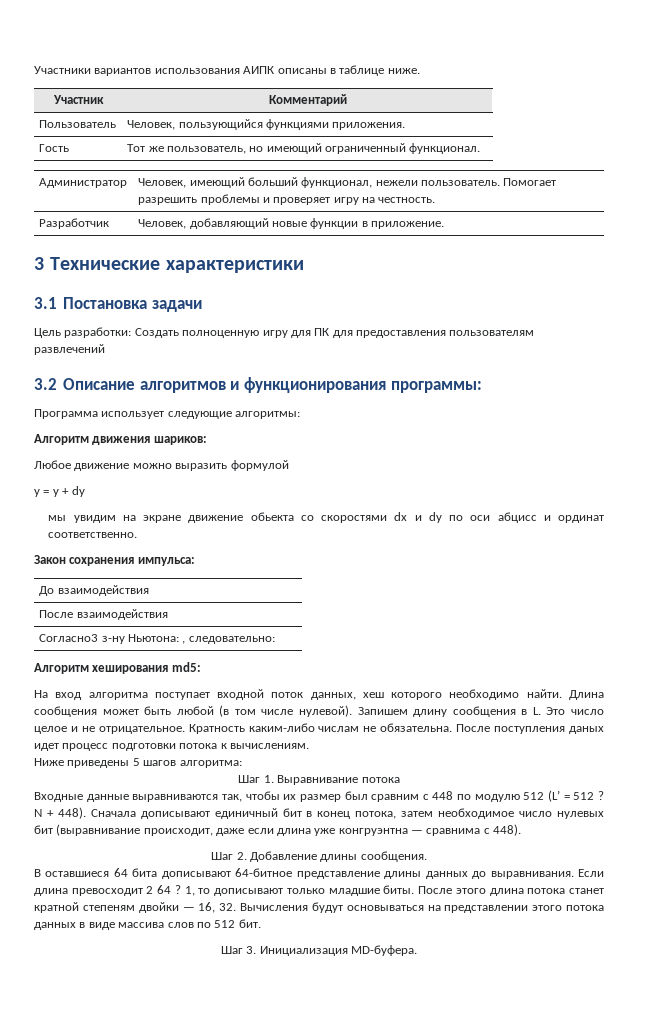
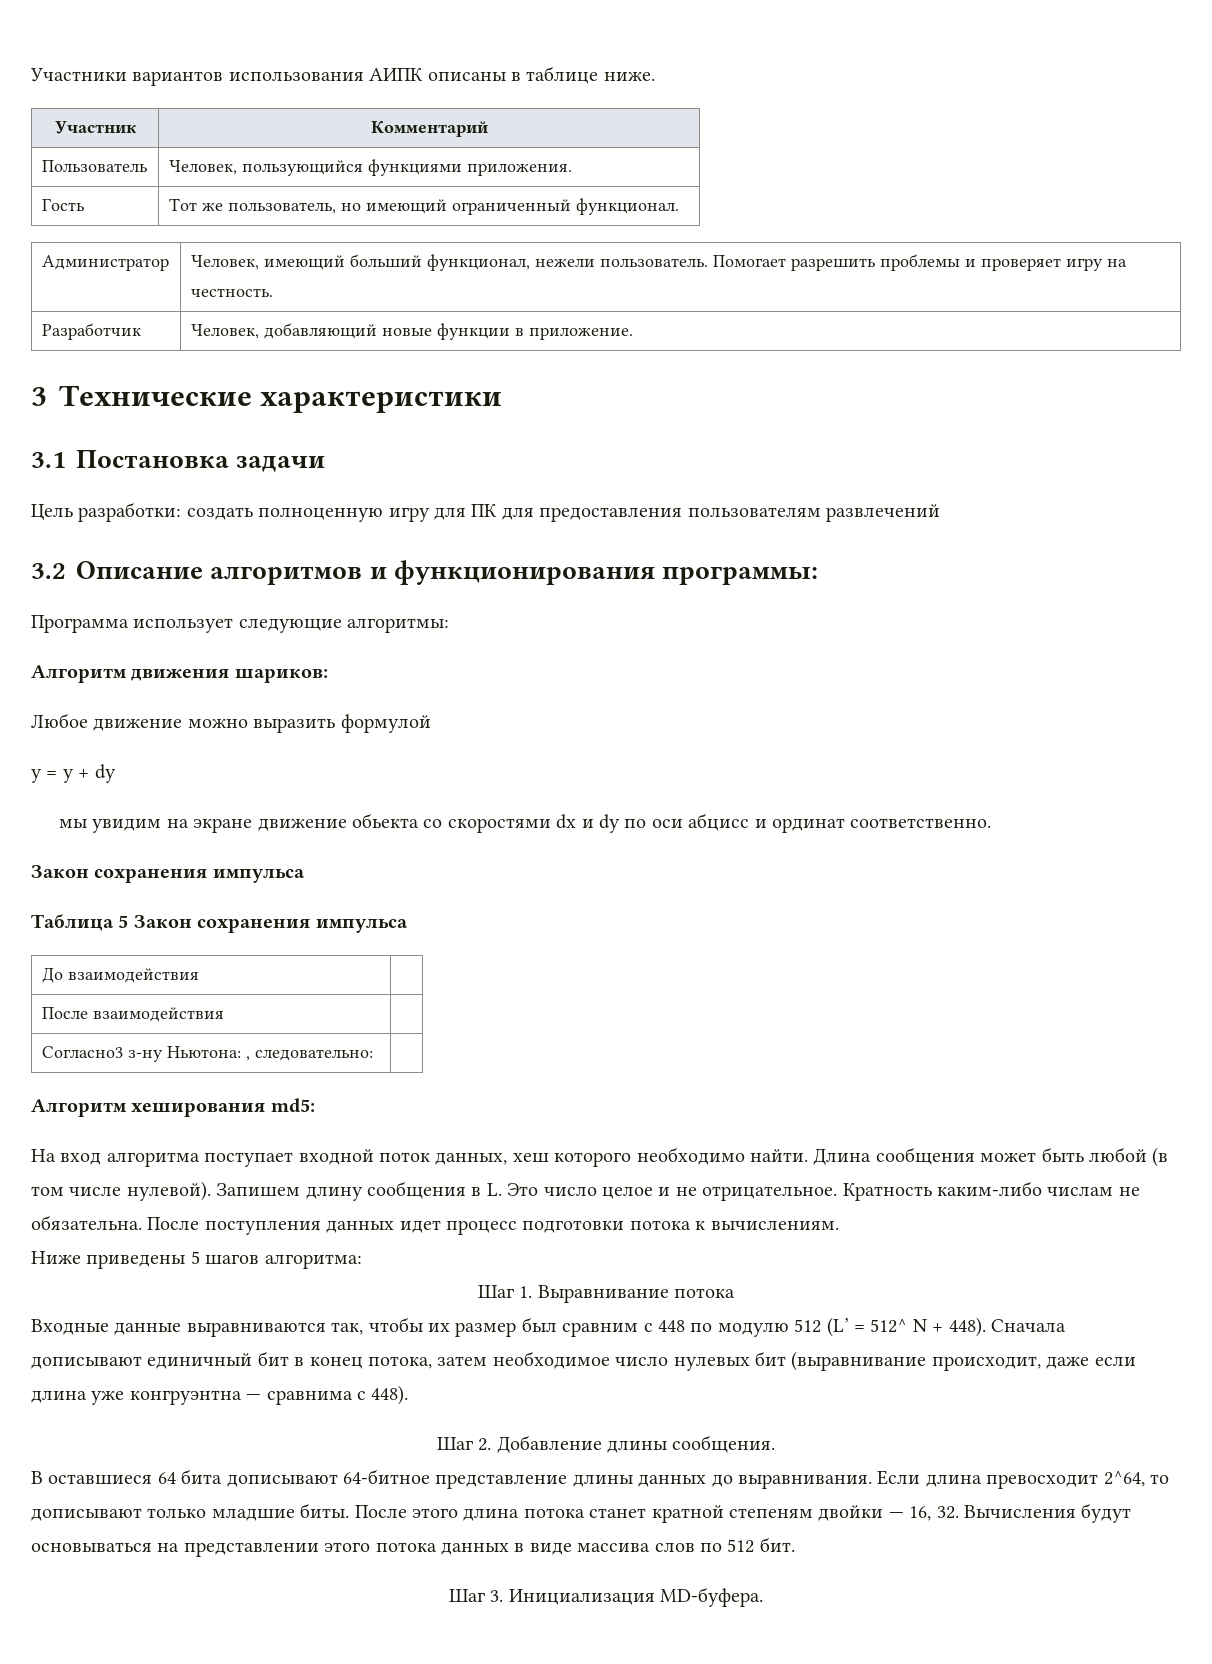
[134,328,179,338] Создать -> [186,507,253,520] создать
[137,557,195,566] импульса: -> [212,868,305,883] [31,914,408,933] импульса // Таблица 5 Закон сохранения импульса
[569,726,605,734] даных -> [326,1220,395,1233] данных
[573,791,604,800] 512 ? -> [870,1319,908,1333] 512^
[146,885,195,896] 2 64 ? 1, -> [1103,1471,1145,1487] 2^64,

